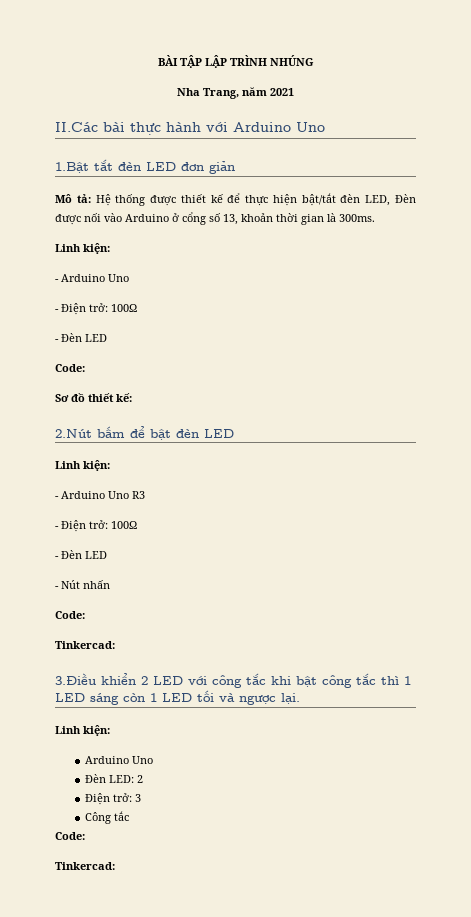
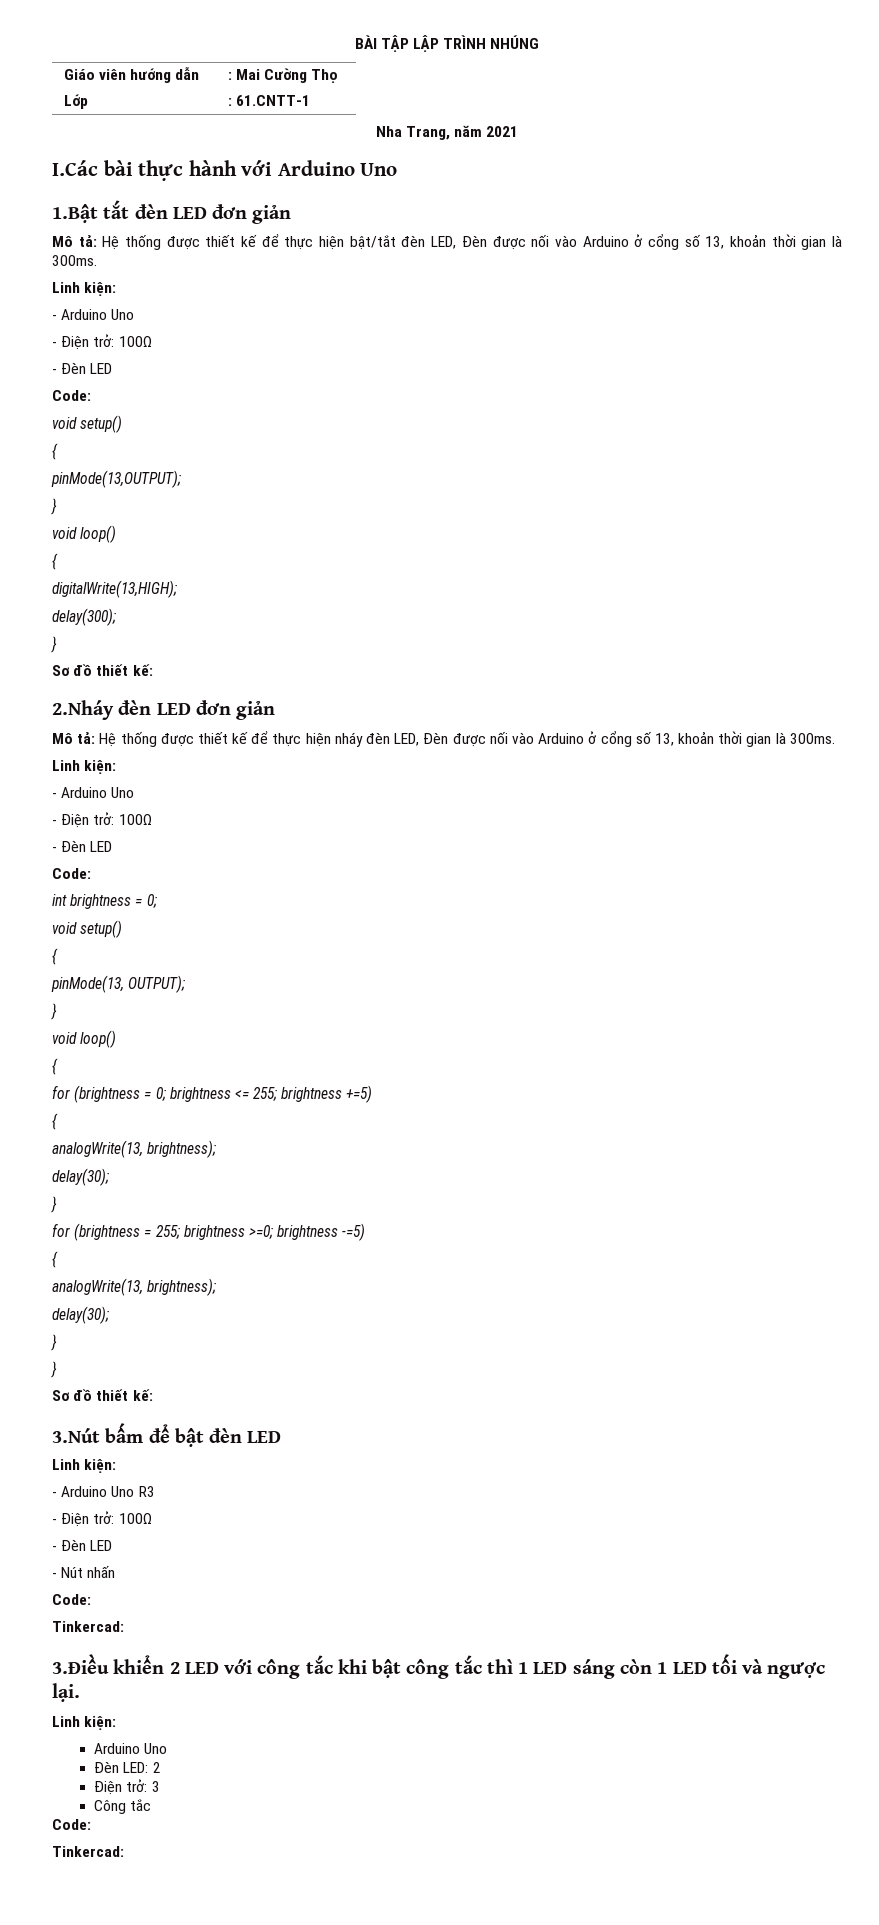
(314, 60) none -> [63,67,200,83] [227,68,339,83] [63,94,88,109] [227,95,311,106] // Giáo viên hướng dẫn | : Mai Cường Thọ // Lớp | : 61.CNTT-1
[55,122,98,132] II.Các -> [52,160,98,176] I.Các
[55,393,132,402] [55,429,92,438] Sơ đồ thiết kế: // 2.Nút -> [52,415,123,433] [52,443,58,460] [51,470,182,488] [51,498,57,515] [52,525,117,543] [52,553,58,570] [52,580,178,598] [52,608,117,626] [51,636,57,653] [52,664,153,676] [52,700,276,720] [52,731,835,747] [52,760,117,774] [52,787,135,798] [52,812,152,828] [52,840,113,852] [52,868,91,879] [52,894,158,909] [52,920,123,938] [52,948,58,965] [51,975,187,993] [51,1003,57,1020] [52,1030,117,1048] [52,1058,58,1075] [52,1085,373,1103] [52,1113,58,1130] [52,1140,218,1158] [52,1168,110,1186] [51,1196,57,1213] [52,1223,366,1241] [52,1251,58,1268] [52,1278,218,1296] [52,1306,110,1324] [51,1334,57,1351] [51,1361,57,1378] [52,1389,153,1401] [52,1428,100,1443] void setup() // { // pinMode(13,OUTPUT); // } // void loop() // { // digitalWrite(13,HIGH); // delay(300); // } // Sơ đồ thiết kế: // 2.Nháy đèn LED đơn giản // Mô tả: Hệ thống được thiết kế để thực hiện nháy đèn LED, Đèn được nối vào Arduino ở cổng số 13, khoản thời gian là 300ms. // Linh kiện: // - Arduino Uno // - Điện trở: 100Ω // - Đèn LED // Code: // int brightness = 0; // void setup() // { // pinMode(13, OUTPUT); // } // void loop() // { // for (brightness = 0; brightness <= 255; brightness +=5) // { // analogWrite(13, brightness); // delay(30); // } // for (brightness = 255; brightness >=0; brightness -=5) // { // analogWrite(13, brightness); // delay(30); // } // } // Sơ đồ thiết kế: // 3.Nút

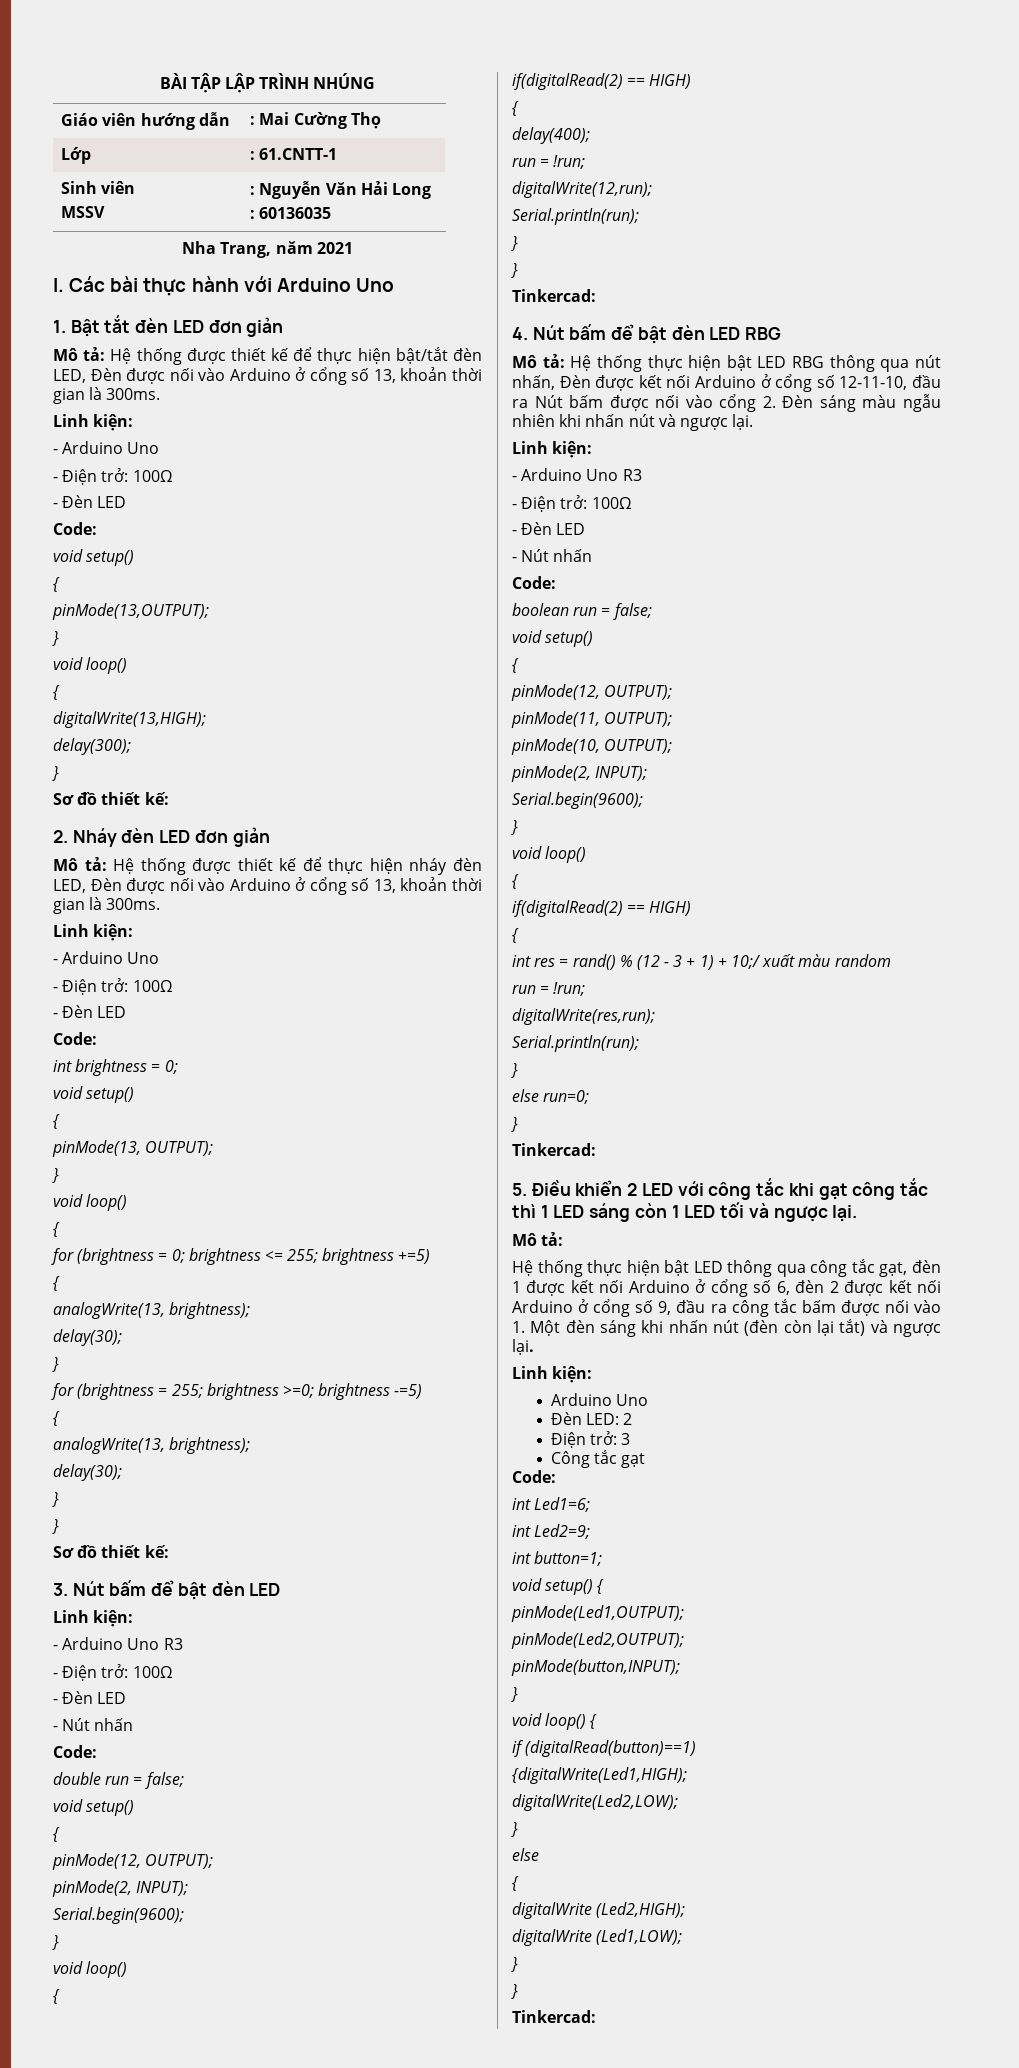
(311, 100) none -> [61,181,136,194] [61,206,106,218] [250,181,431,199] [250,207,332,219] // Sinh viên // MSSV | : Nguyễn Văn Hải Long // : 60136035
[52,160,98,176] I.Các -> [53,276,106,292] I. Các
[52,204,98,223] 1.Bật -> [53,319,100,337] 1. Bật
[52,700,114,720] 2.Nháy -> [53,828,117,847] 2. Nháy
[52,1428,100,1443] 3.Nút -> [53,1581,105,1596] 3. Nút
[52,1621,124,1632] [52,1654,109,1674] Tinkercad: // 3.Điều -> [53,1772,184,1789] [53,1799,135,1816] [53,1827,60,1842] [52,1853,214,1870] [52,1880,189,1897] [53,1907,184,1924] [52,1935,59,1950] [53,1961,128,1978] [53,1989,60,2004] [512,73,692,90] [512,101,519,116] [512,127,590,144] [512,155,586,169] [512,181,652,198] [512,208,639,225] [511,236,518,251] [511,263,518,278] [512,289,596,302] [512,324,782,344] [512,354,941,372] [512,374,941,392] [512,394,941,412] [512,414,754,431] [512,441,593,458] [512,468,642,481] [512,495,632,512] [512,522,586,535] [512,549,593,562] [512,576,556,589] [512,603,652,620] [512,630,594,647] [512,658,519,673] [511,684,673,701] [511,711,673,728] [511,738,673,755] [511,765,648,782] [512,792,643,809] [511,820,518,835] [512,846,587,863] [512,874,519,889] [512,900,692,917] [512,928,519,943] [512,954,891,970] [512,982,586,996] [512,1008,655,1025] [512,1035,639,1052] [511,1063,518,1078] [512,1089,590,1104] [511,1117,518,1132] [512,1143,596,1156] [512,1180,571,1196] double run = false; // void setup() // { // pinMode(12, OUTPUT); // pinMode(2, INPUT); // Serial.begin(9600); // } // void loop() // { // if(digitalRead(2) == HIGH) // { // delay(400); // run = !run; // digitalWrite(12,run); // Serial.println(run); // } // } // Tinkercad: // 4. Nút bấm để bật đèn LED RBG // Mô tả: Hệ thống thực hiện bật LED RBG thông qua nút nhấn, Đèn được kết nối Arduino ở cổng số 12-11-10, đầu ra Nút bấm được nối vào cổng 2. Đèn sáng màu ngẫu nhiên khi nhấn nút và ngược lại. // Linh kiện: // - Arduino Uno R3 // - Điện trở: 100Ω // - Đèn LED // - Nút nhấn // Code: // boolean run = false; // void setup() // { // pinMode(12, OUTPUT); // pinMode(11, OUTPUT); // pinMode(10, OUTPUT); // pinMode(2, INPUT); // Serial.begin(9600); // } // void loop() // { // if(digitalRead(2) == HIGH) // { // int res = rand() % (12 - 3 + 1) + 10;/ xuất màu random // run = !run; // digitalWrite(res,run); // Serial.println(run); // } // else run=0; // } // Tinkercad: // 5. Điều
[372,1659,402,1678] bật -> [818,1183,848,1200] gạt
(80, 1692) none -> [512,1232,564,1246] [512,1259,941,1277] [512,1279,941,1297] [512,1299,941,1317] [512,1319,941,1337] [512,1339,534,1355] // Mô tả: // Hệ thống thực hiện bật LED thông qua công tắc gạt, đèn 1 được kết nối Arduino ở cổng số 6, đèn 2 được kết nối Arduino ở cổng số 9, đầu ra công tắc bấm được nối vào 1. Một đèn sáng khi nhấn nút (đèn còn lại tắt) và ngược lại.
[52,1819,91,1830] // Code: -> [621,1453,646,1468] [512,1470,556,1483] [512,1497,591,1512] [512,1524,591,1539] [512,1551,603,1566] [512,1578,605,1595] [511,1605,684,1622] [511,1632,684,1649] [511,1659,680,1676] [511,1687,518,1702] [512,1713,598,1730] [512,1740,697,1757] [512,1767,687,1784] [512,1794,678,1811] [511,1822,518,1837] [512,1848,539,1861] [512,1876,519,1891] [512,1902,686,1919] [512,1929,683,1946] [511,1957,518,1972] [511,1984,518,1999] gạt // Code: // int Led1=6; // int Led2=9; // int button=1; // void setup() { // pinMode(Led1,OUTPUT); // pinMode(Led2,OUTPUT); // pinMode(button,INPUT); // } // void loop() { // if (digitalRead(button)==1) // {digitalWrite(Led1,HIGH); // digitalWrite(Led2,LOW); // } // else // { // digitalWrite (Led2,HIGH); // digitalWrite (Led1,LOW); // } // }

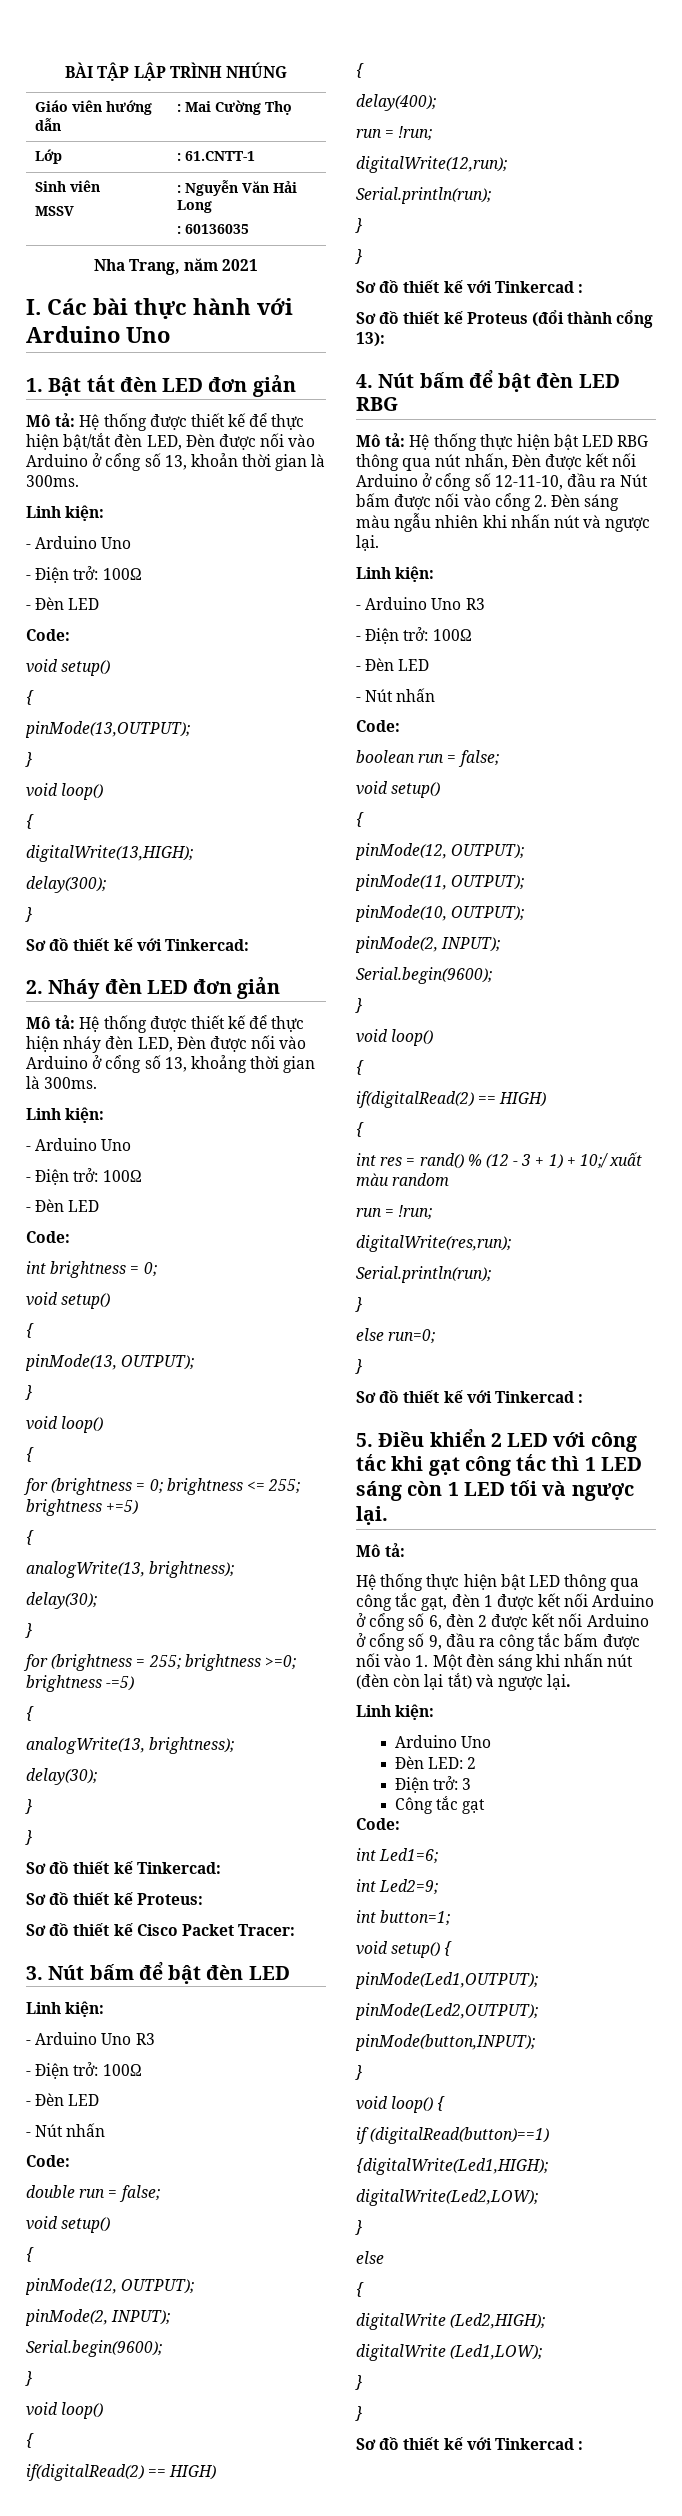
[144,792,169,805] kế: -> [113,938,249,951] kế với Tinkercad:
[400,877,448,891] khoản -> [190,1055,247,1073] khoảng
[144,1545,169,1558] kế: -> [113,1861,221,1874] [26,1892,203,1905] [26,1923,296,1936] kế Tinkercad: // Sơ đồ thiết kế Proteus: // Sơ đồ thiết kế Cisco Packet Tracer:
[512,289,596,302] Tinkercad: -> [356,280,584,293] [356,310,654,328] [356,332,385,347] Sơ đồ thiết kế với Tinkercad : // Sơ đồ thiết kế Proteus (đổi thành cổng 13):
[512,1143,596,1156] Tinkercad: -> [356,1390,584,1403] Sơ đồ thiết kế với Tinkercad :
[512,2010,596,2023] Tinkercad: -> [356,2437,584,2450] Sơ đồ thiết kế với Tinkercad :

